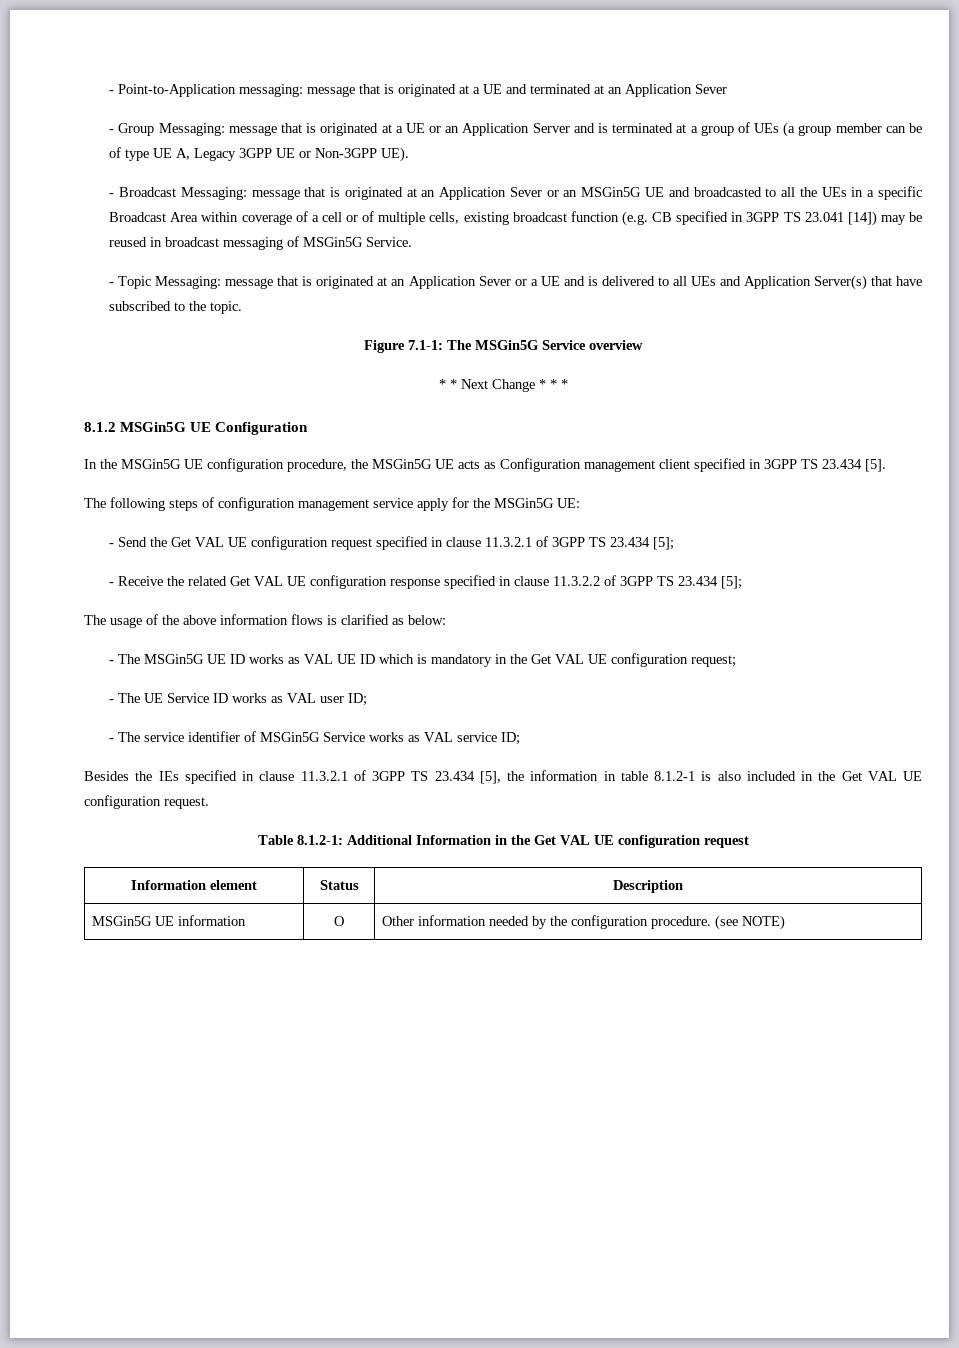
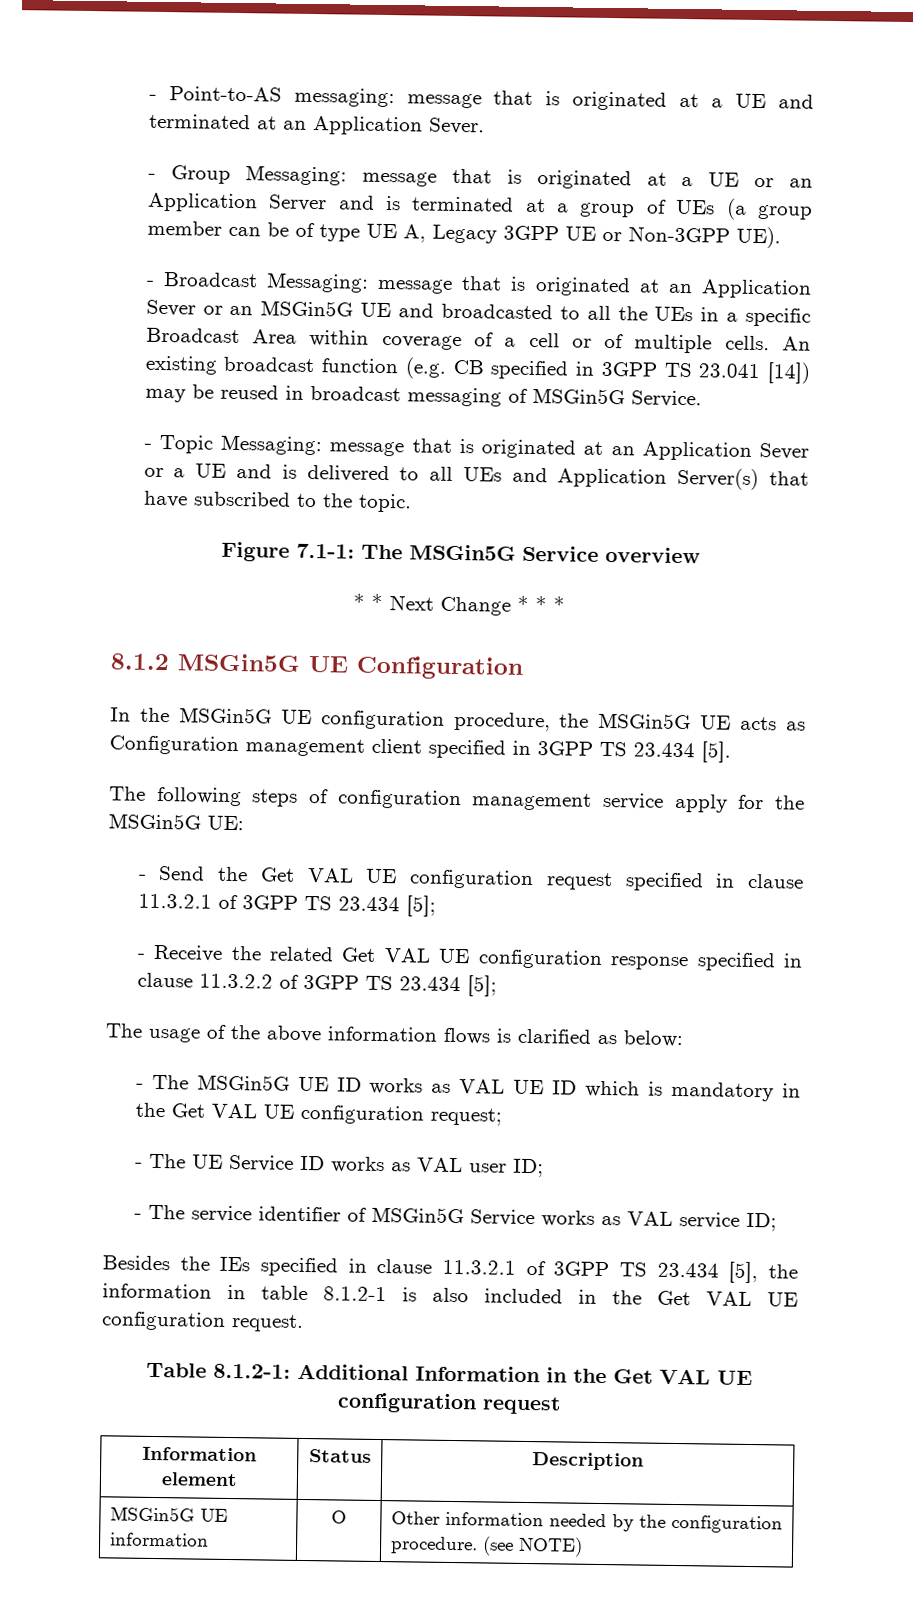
[109,84,237,97] - Point-to-Application -> [148,86,282,102] - Point-to-AS
[695,84,728,94] Sever -> [428,117,485,135] Sever.
[429,212,460,224] cells, -> [724,335,812,351] cells. An

